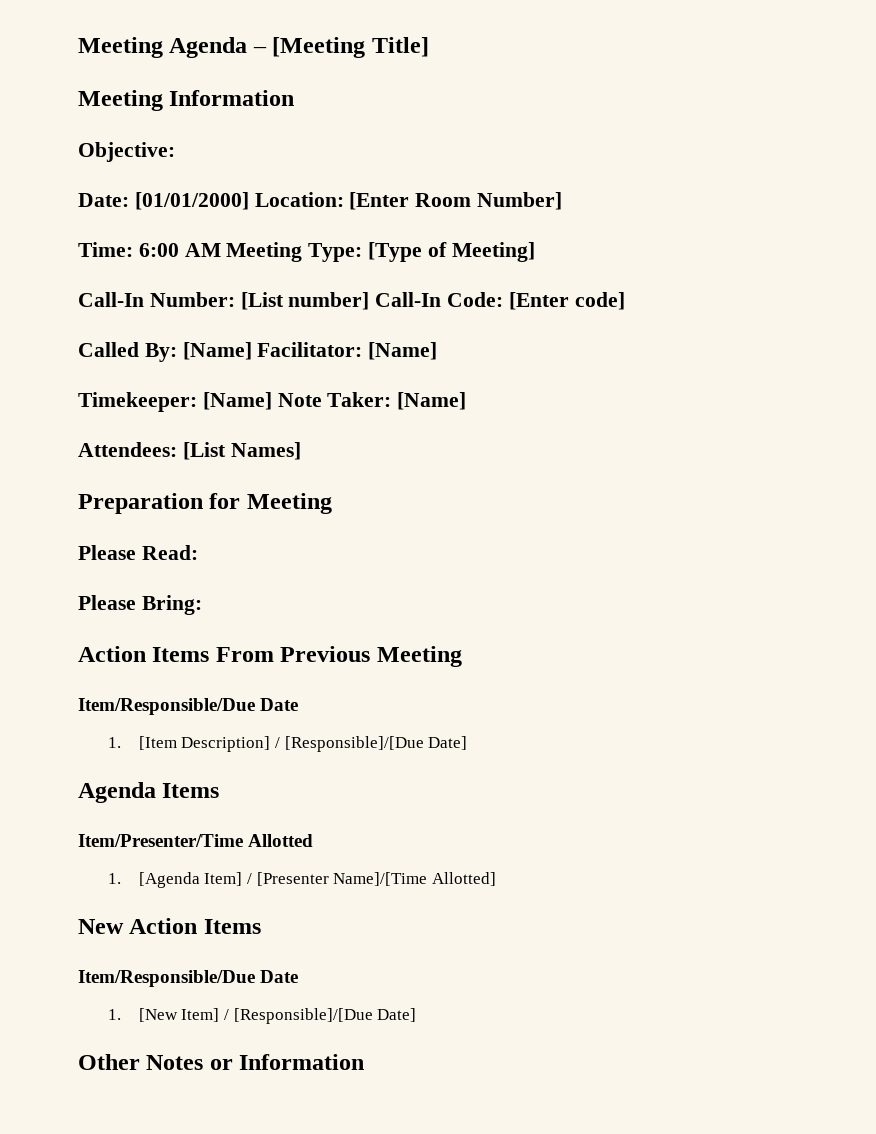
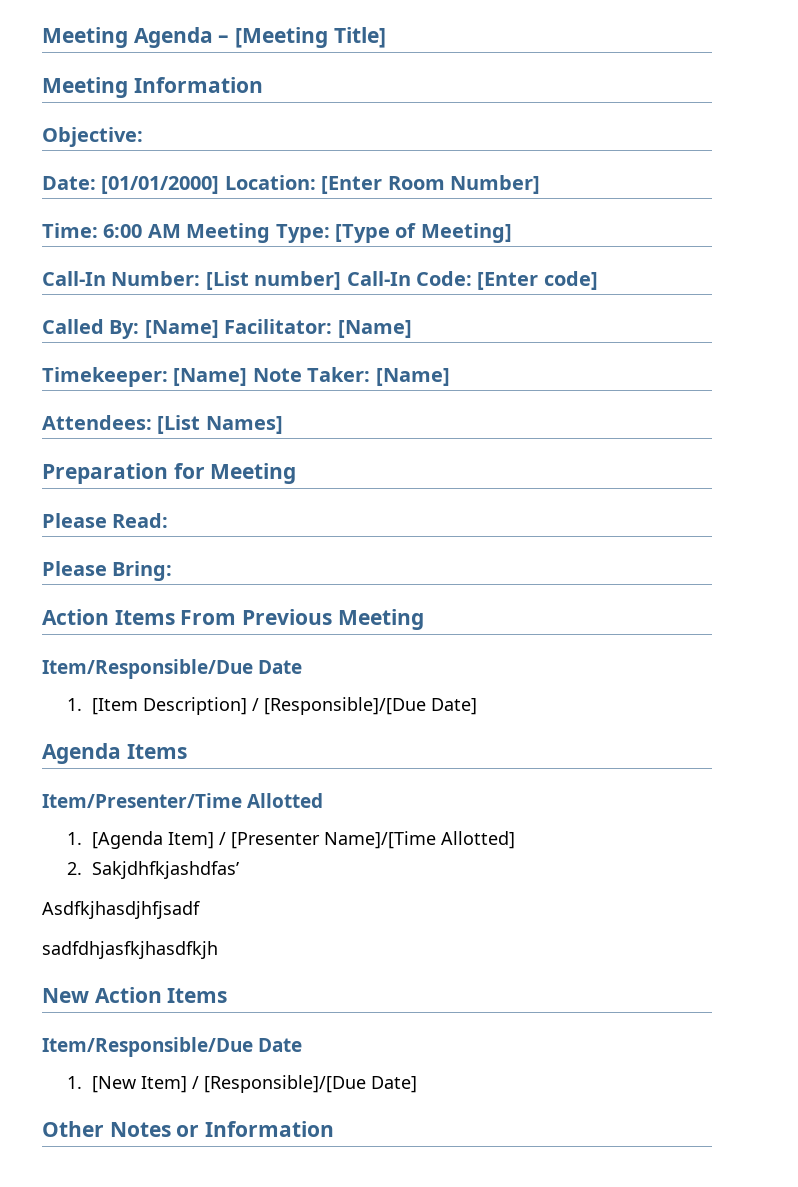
(496, 879) none -> [67,861,240,879] [42,901,200,919] [42,941,218,959] // 2. Sakjdhfkjashdfas’ // Asdfkjhasdjhfjsadf // sadfdhjasfkjhasdfkjh

